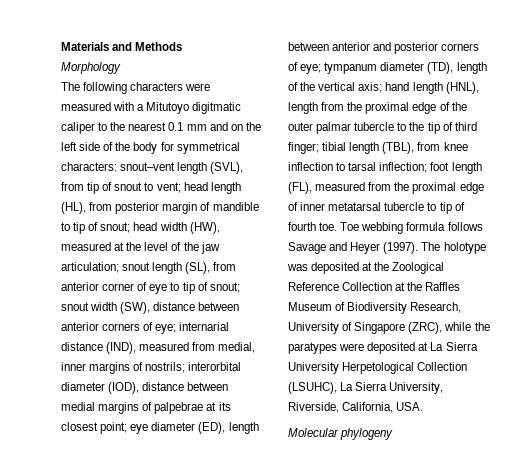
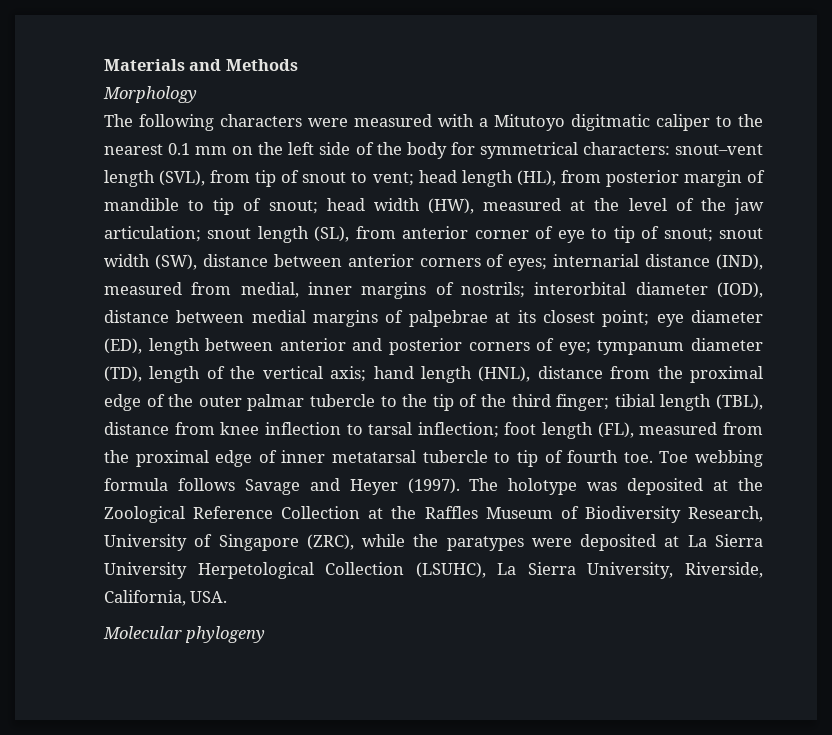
[209,122,228,131] and -> (228, 150) none
[155,324,177,334] eye; -> [508,258,548,271] eyes;
[288,102,318,114] length -> [537,366,603,379] distance
(453, 126) none -> [481,394,507,407] the
(415, 148) none -> [104,422,169,435] distance

